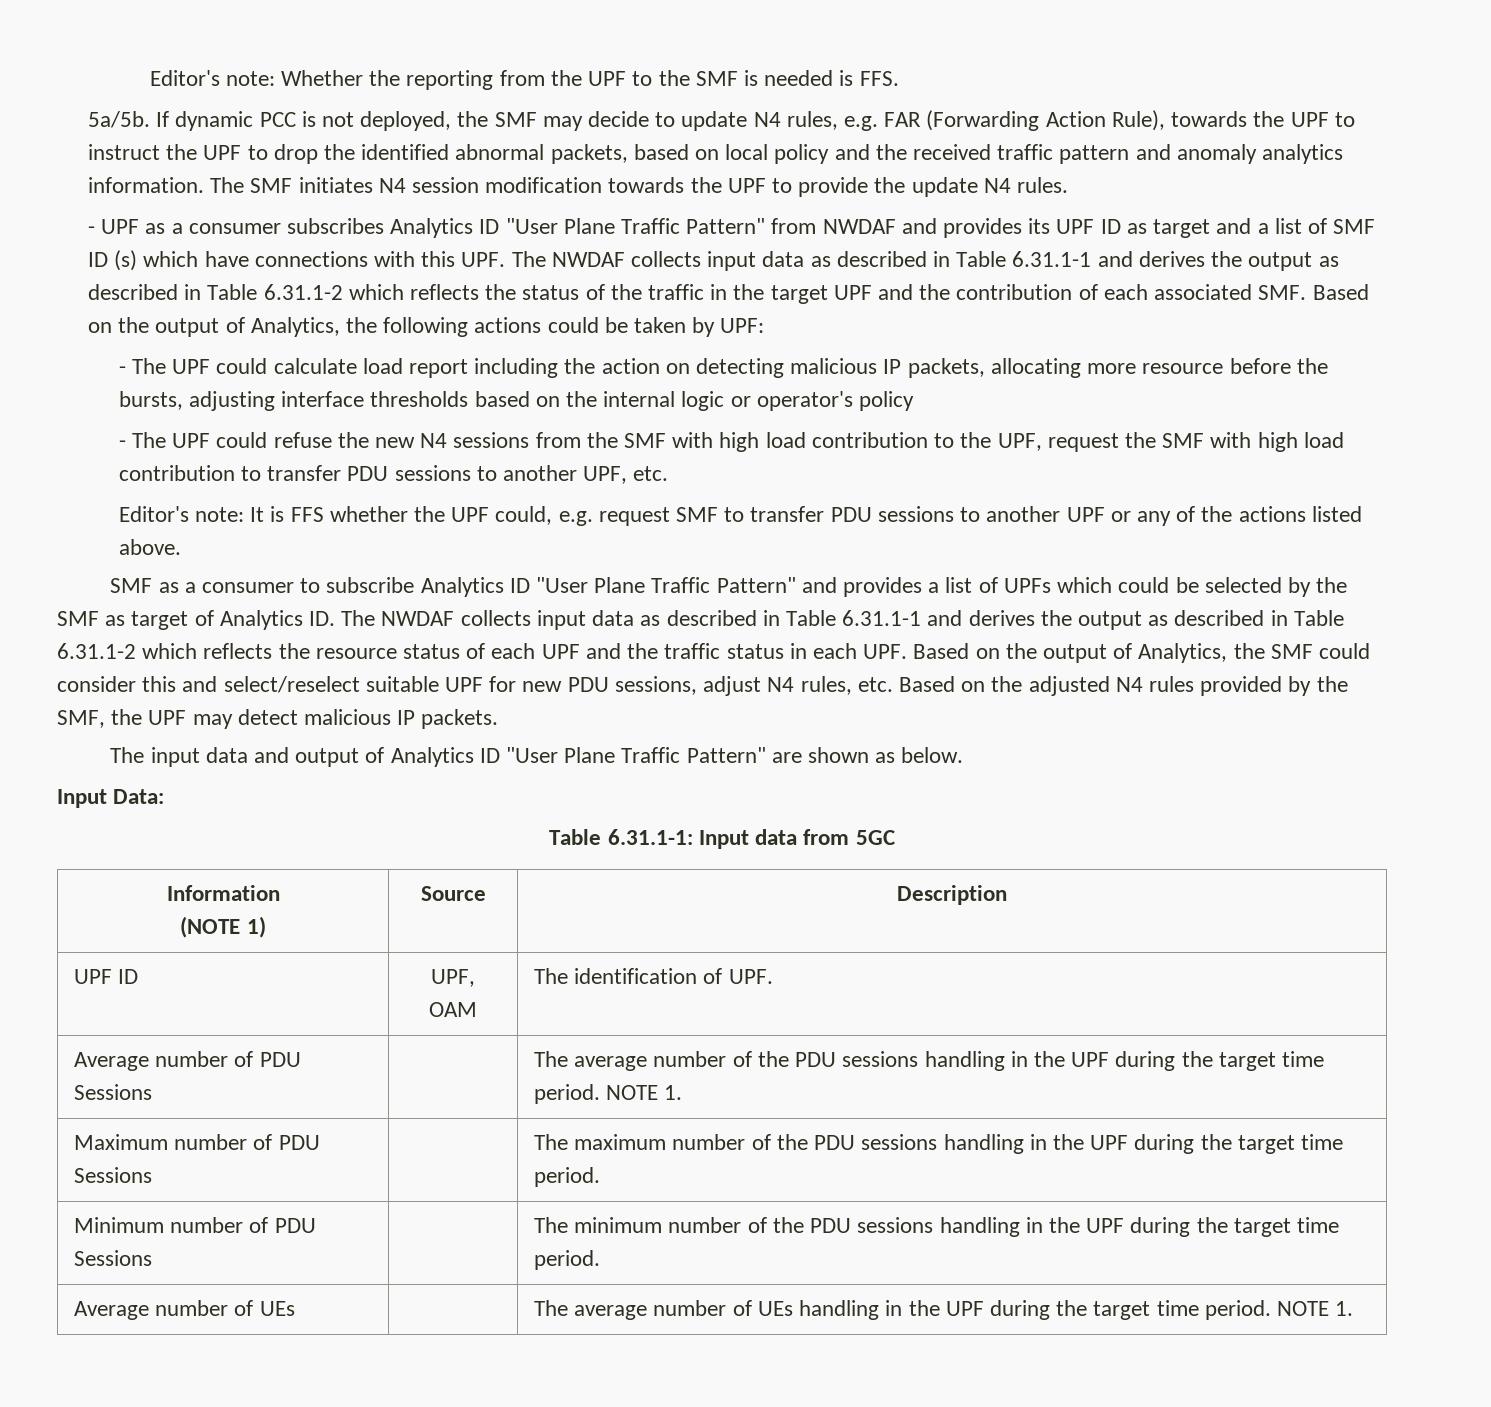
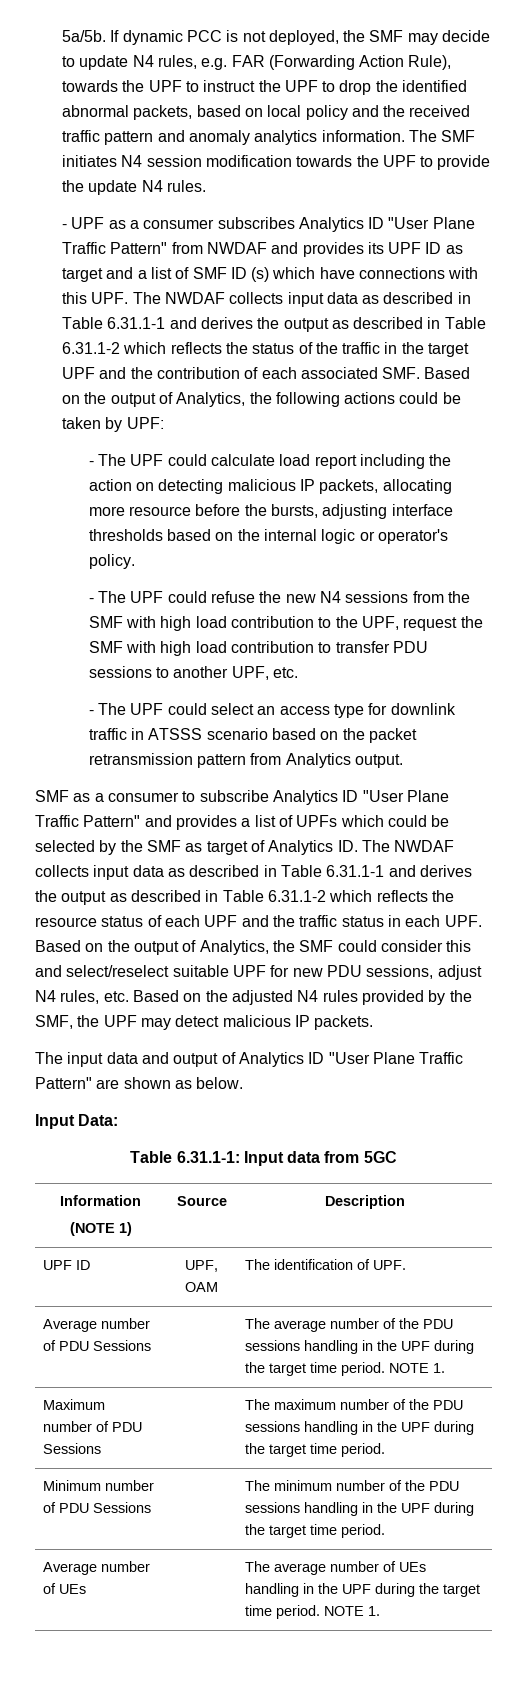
[149,70,899,90] Editor's note: Whether the reporting from the UPF to the SMF is needed is FFS. // -> (61, 36) none
[859,391,915,411] policy -> [88,554,135,569] policy.
[118,506,1362,526] [118,539,181,555] Editor's note: It is FFS whether the UPF could, e.g. request SMF to transfer PDU sessions to another UPF or any of the actions listed above. -> [88,703,456,718] [88,728,418,743] [88,753,404,768] - The UPF could select an access type for downlink traffic in ATSSS scenario based on the packet retransmission pattern from Analytics output.

